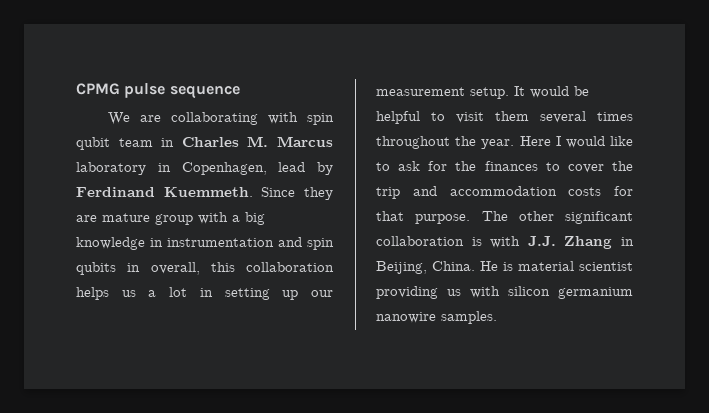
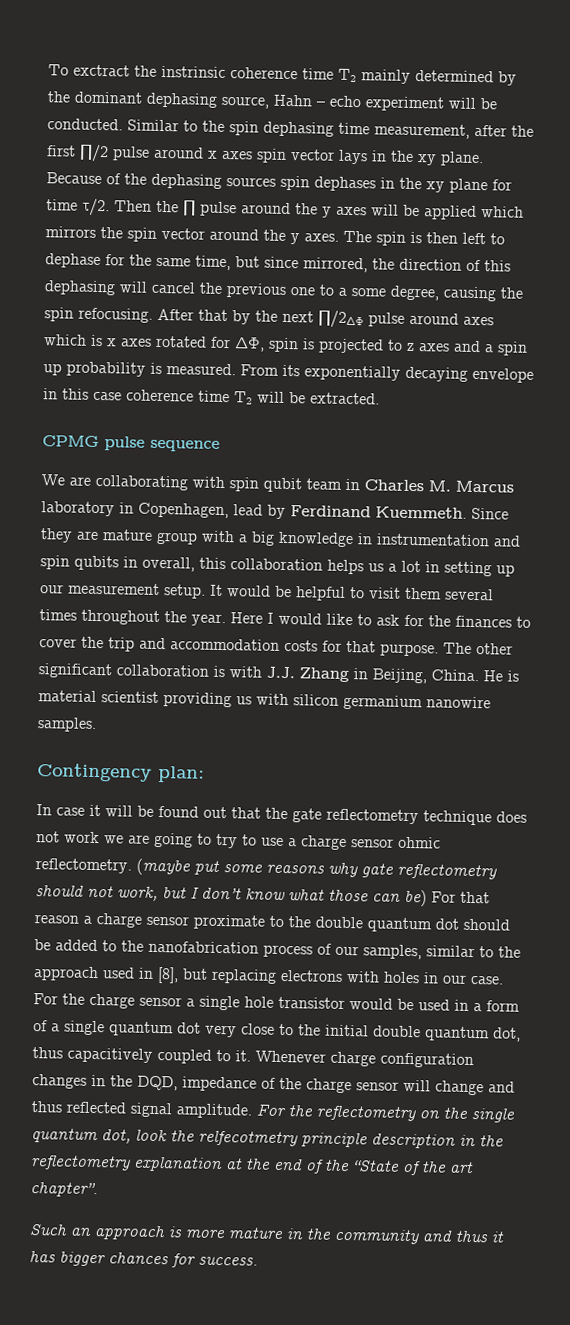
(76, 89) none -> [48,64,517,86] [47,91,497,112] [47,118,534,139] [47,144,484,167] [46,172,512,194] [46,198,524,220] [45,226,505,246] [45,253,511,273] [44,280,523,302] [44,307,494,329] [44,334,528,356] [43,361,534,383] [43,388,380,405] To exctract the instrinsic coherence time T2 mainly determined by the dominant dephasing source, Hahn – echo experiment will be conducted. Similar to the spin dephasing time measurement, after the first ∏/2 pulse around x axes spin vector lays in the xy plane. Because of the dephasing sources spin dephases in the xy plane for time τ/2. Then the ∏ pulse around the y axes will be applied which mirrors the spin vector around the y axes. The spin is then left to dephase for the same time, but since mirrored, the direction of this dephasing will cancel the previous one to a some degree, causing the spin refocusing. After that by the next ∏/2∆Φ pulse around axes which is x axes rotated for ∆Φ, spin is projected to z axes and a spin up probability is measured. From its exponentially decaying envelope in this case coherence time T2 will be extracted. //
(497, 317) none -> [37,763,205,783] [36,804,527,826] [36,831,441,850] [35,858,497,880] [35,885,490,907] [34,913,510,933] [34,939,521,960] [33,966,504,985] [33,993,520,1012] [33,1020,521,1042] [32,1047,474,1069] [32,1074,515,1096] [31,1101,515,1123] [31,1128,504,1149] [30,1155,474,1176] [30,1182,98,1198] [29,1224,504,1245] [29,1251,258,1268] // Contingency plan: // In case it will be found out that the gate reflectometry technique does not work we are going to try to use a charge sensor ohmic reflectometry. (maybe put some reasons why gate reflectometry should not work, but I don’t know what those can be) For that reason a charge sensor proximate to the double quantum dot should be added to the nanofabrication process of our samples, similar to the approach used in [8], but replacing electrons with holes in our case. For the charge sensor a single hole transistor would be used in a form of a single quantum dot very close to the initial double quantum dot, thus capacitively coupled to it. Whenever charge configuration changes in the DQD, impedance of the charge sensor will change and thus reflected signal amplitude. For the reflectometry on the single quantum dot, look the relfecotmetry principle description in the reflectometry explanation at the end of the “State of the art chapter”. // Such an approach is more mature in the community and thus it has bigger chances for success.

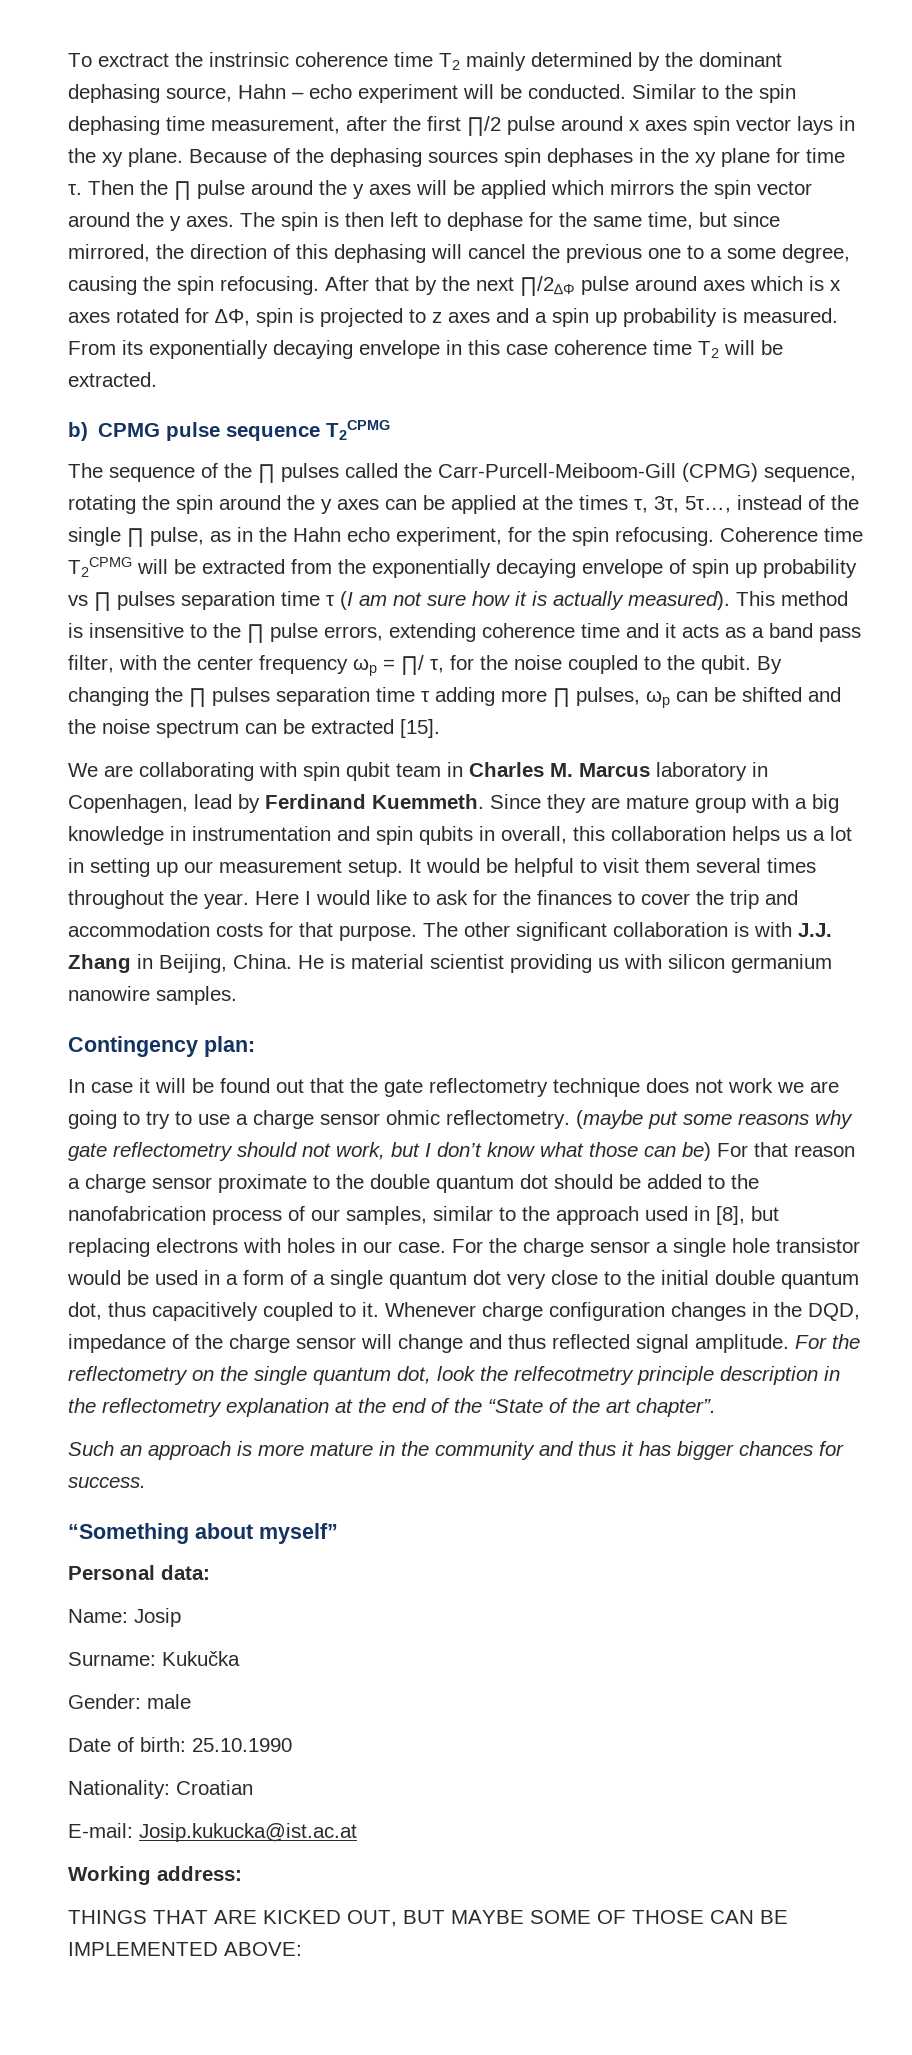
[82,198,110,217] τ/2. -> [68,184,82,195] τ.
(380, 398) none -> [68,422,88,441] b)
(220, 445) none -> [326,420,391,440] [68,463,856,483] [68,495,859,514] [68,527,863,547] [68,557,857,578] [68,591,848,611] [68,623,861,643] [68,655,782,676] [68,687,841,708] [68,719,440,738] T2CPMG // The sequence of the ∏ pulses called the Carr-Purcell-Meiboom-Gill (CPMG) sequence, rotating the spin around the y axes can be applied at the times τ, 3τ, 5τ…, instead of the single ∏ pulse, as in the Hahn echo experiment, for the spin refocusing. Coherence time T2CPMG will be extracted from the exponentially decaying envelope of spin up probability vs ∏ pulses separation time τ (I am not sure how it is actually measured). This method is insensitive to the ∏ pulse errors, extending coherence time and it acts as a band pass filter, with the center frequency ωp = ∏/ τ, for the noise coupled to the qubit. By changing the ∏ pulses separation time τ adding more ∏ pulses, ωp can be shifted and the noise spectrum can be extracted [15].
(258, 1261) none -> [68,1523,338,1544] [68,1565,210,1580] [68,1608,181,1627] [68,1651,240,1666] [68,1694,191,1709] [68,1737,292,1752] [68,1780,253,1799] [68,1823,357,1842] [68,1866,242,1885] [68,1910,788,1927] [68,1942,302,1956] // “Something about myself” // Personal data: // Name: Josip // Surname: Kukučka // Gender: male // Date of birth: 25.10.1990 // Nationality: Croatian // E-mail: Josip.kukucka@ist.ac.at // Working address: // THINGS THAT ARE KICKED OUT, BUT MAYBE SOME OF THOSE CAN BE IMPLEMENTED ABOVE:

